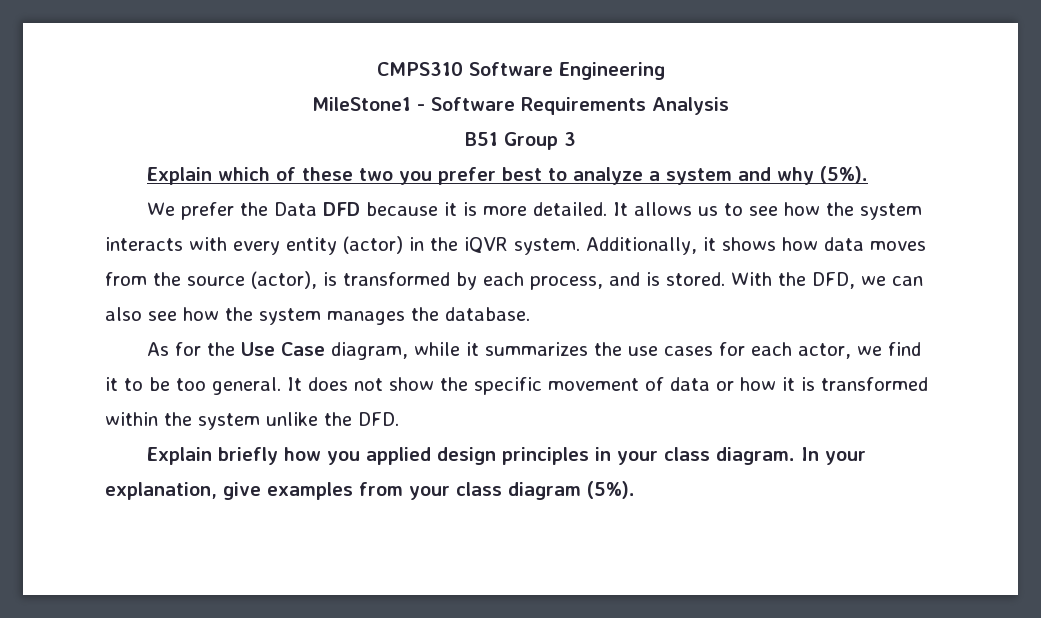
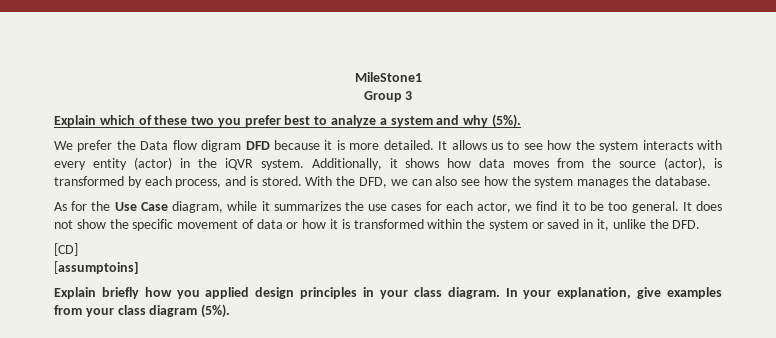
[376,62,665,80] [312,97,729,115] [465,132,498,146] CMPS310 Software Engineering // MileStone1 - Software Requirements Analysis // B51 -> [354,72,422,82] MileStone1 //
(317, 209) none -> [172,140,242,152] flow digram
(260, 421) none -> [531,219,610,231] or saved in it,
(399, 419) none -> [54,243,78,256] [54,261,139,274] // [CD] // [assumptoins]

